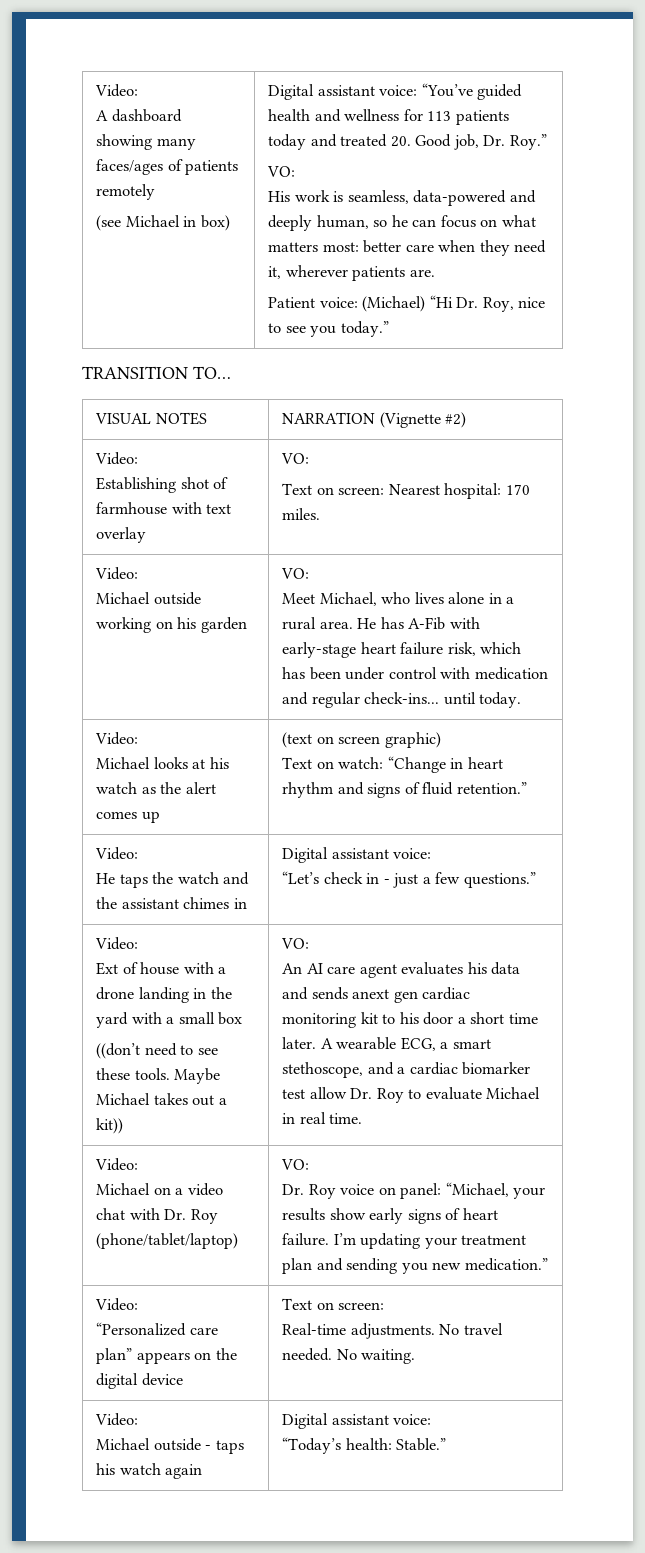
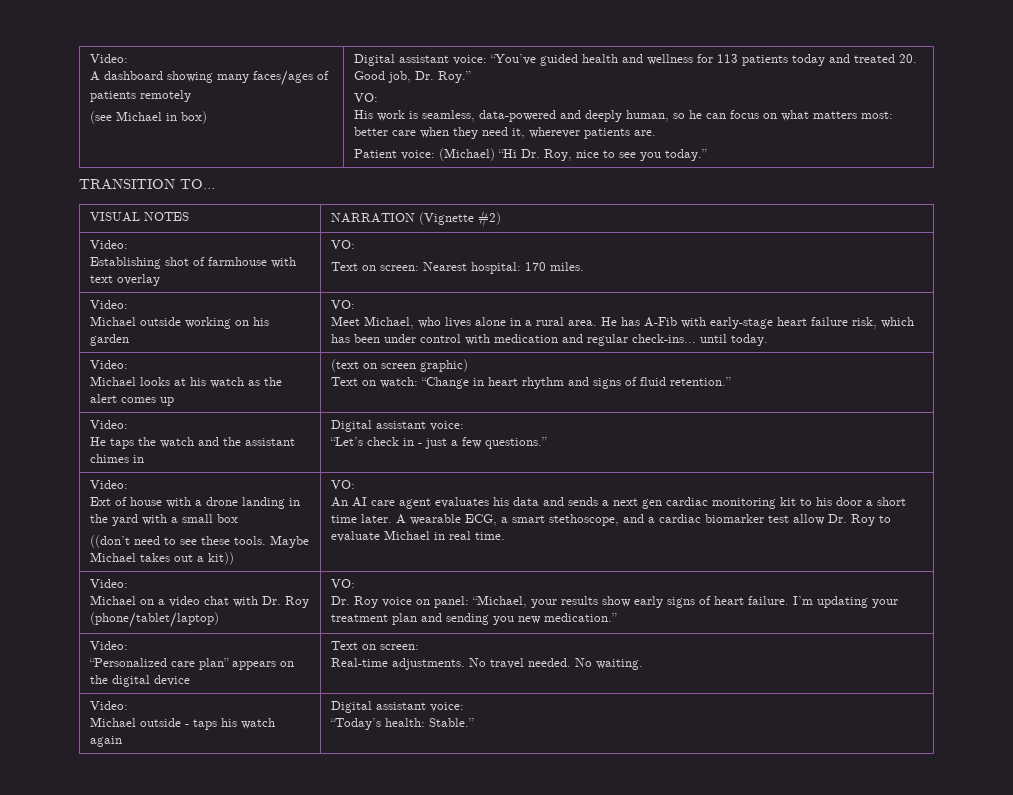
[352,989,390,999] anext -> [602,498,639,506] a next

